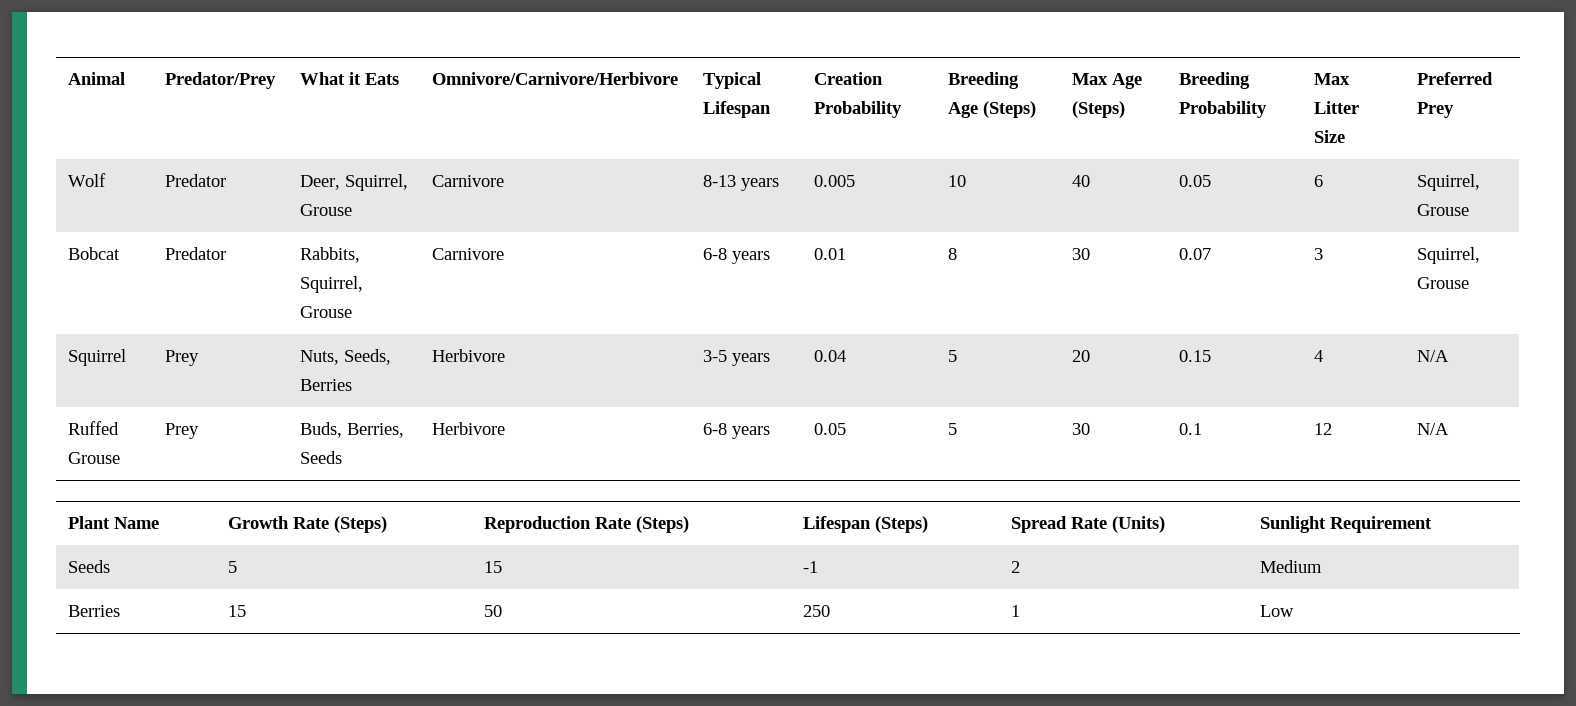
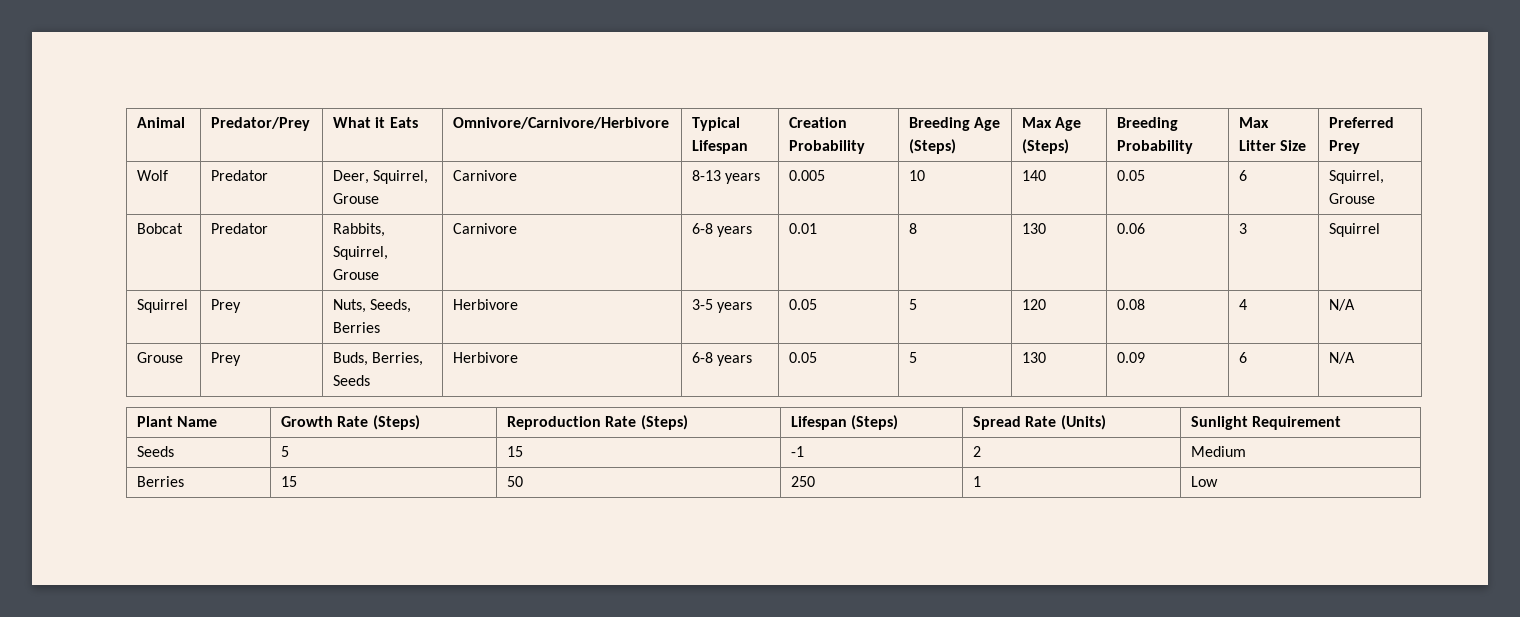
[1071,175,1090,187] 40 -> [1022,170,1047,181] 140
[1071,248,1090,260] [1178,248,1211,260] 30 | 0.07 -> [1022,223,1047,234] [1117,223,1146,234] 130 | 0.06
[1416,247,1480,264] [1416,277,1469,289] Squirrel, Grouse -> [1329,223,1381,237] Squirrel
[813,350,846,362] [947,350,957,362] [1071,350,1090,362] [1178,350,1211,362] 0.04 | 5 | 20 | 0.15 -> [789,299,818,310] [909,299,918,310] [1022,299,1047,310] [1117,299,1146,310] 0.05 | 5 | 120 | 0.08
[67,421,119,435] Ruffed -> (1356, 305) none
[1071,423,1090,435] [1178,423,1202,435] [1313,423,1332,435] 30 | 0.1 | 12 -> [1022,352,1047,363] [1117,352,1146,363] [1239,352,1248,363] 130 | 0.09 | 6

